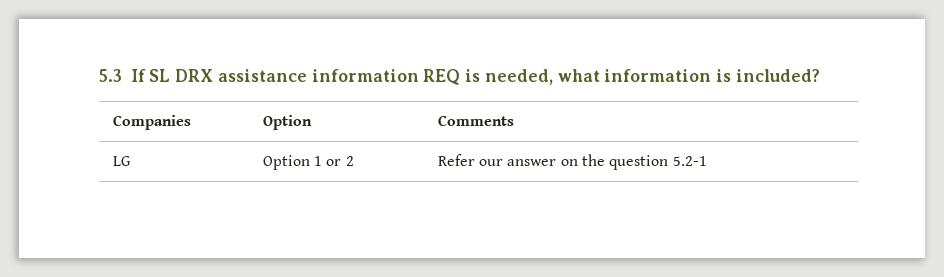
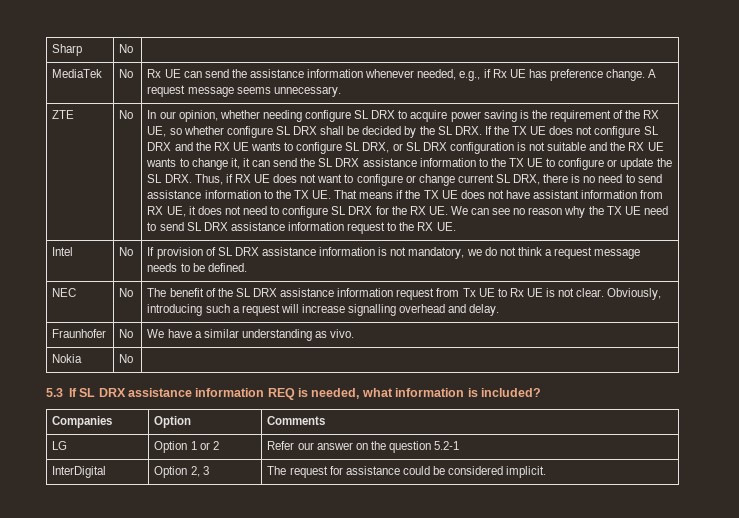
(99, 75) none -> [52,44,83,56] [119,44,134,53] [52,69,103,78] [119,69,134,78] [147,69,657,81] [147,85,341,97] [52,110,75,119] [119,110,134,119] [147,110,660,122] [147,126,659,138] [147,142,664,154] [146,158,672,170] [147,174,662,186] [147,190,664,199] [147,206,668,218] [147,222,456,234] [52,247,74,256] [119,247,134,256] [147,247,641,259] [147,263,247,272] [52,288,77,297] [119,288,134,297] [147,288,662,300] [147,304,500,316] [52,329,107,338] [119,329,134,338] [147,329,355,341] [52,354,83,363] [119,354,134,363] Sharp | No | // MediaTek | No | Rx UE can send the assistance information whenever needed, e.g., if Rx UE has preference change. A request message seems unnecessary. // ZTE | No | In our opinion, whether needing configure SL DRX to acquire power saving is the requirement of the RX UE, so whether configure SL DRX shall be decided by the SL DRX. If the TX UE does not configure SL DRX and the RX UE wants to configure SL DRX, or SL DRX configuration is not suitable and the RX UE wants to change it, it can send the SL DRX assistance information to the TX UE to configure or update the SL DRX. Thus, if RX UE does not want to configure or change current SL DRX, there is no need to send assistance information to the TX UE. That means if the TX UE does not have assistant information from RX UE, it does not need to configure SL DRX for the RX UE. We can see no reason why the TX UE need to send SL DRX assistance information request to the RX UE. // Intel | No | If provision of SL DRX assistance information is not mandatory, we do not think a request message needs to be defined. // NEC | No | The benefit of the SL DRX assistance information request from Tx UE to Rx UE is not clear. Obviously, introducing such a request will increase signalling overhead and delay. // Fraunhofer | No | We have a similar understanding as vivo. // Nokia | No | //
(707, 161) none -> [52,466,107,478] [154,466,209,478] [267,466,547,478] // InterDigital | Option 2, 3 | The request for assistance could be considered implicit.

